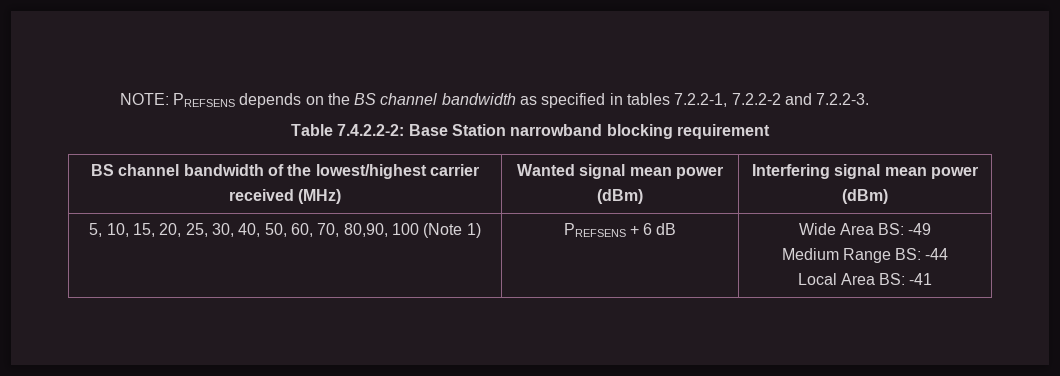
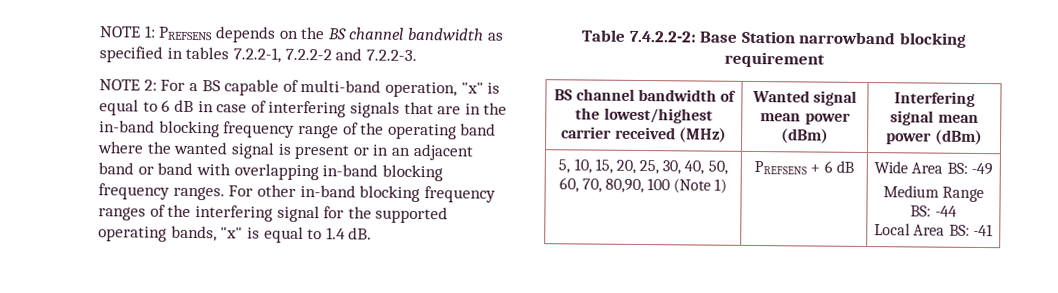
[119,93,169,105] NOTE: -> [99,25,156,38] NOTE 1:
(870, 99) none -> [99,79,501,98] [99,99,508,118] [99,120,497,140] [97,141,474,161] [98,162,443,182] [98,183,496,203] [98,204,449,224] [98,225,373,243] // NOTE 2: For a BS capable of multi-band operation, "x" is equal to 6 dB in case of interfering signals that are in the in-band blocking frequency range of the operating band where the wanted signal is present or in an adjacent band or band with overlapping in-band blocking frequency ranges. For other in-band blocking frequency ranges of the interfering signal for the supported operating bands, "x" is equal to 1.4 dB.

